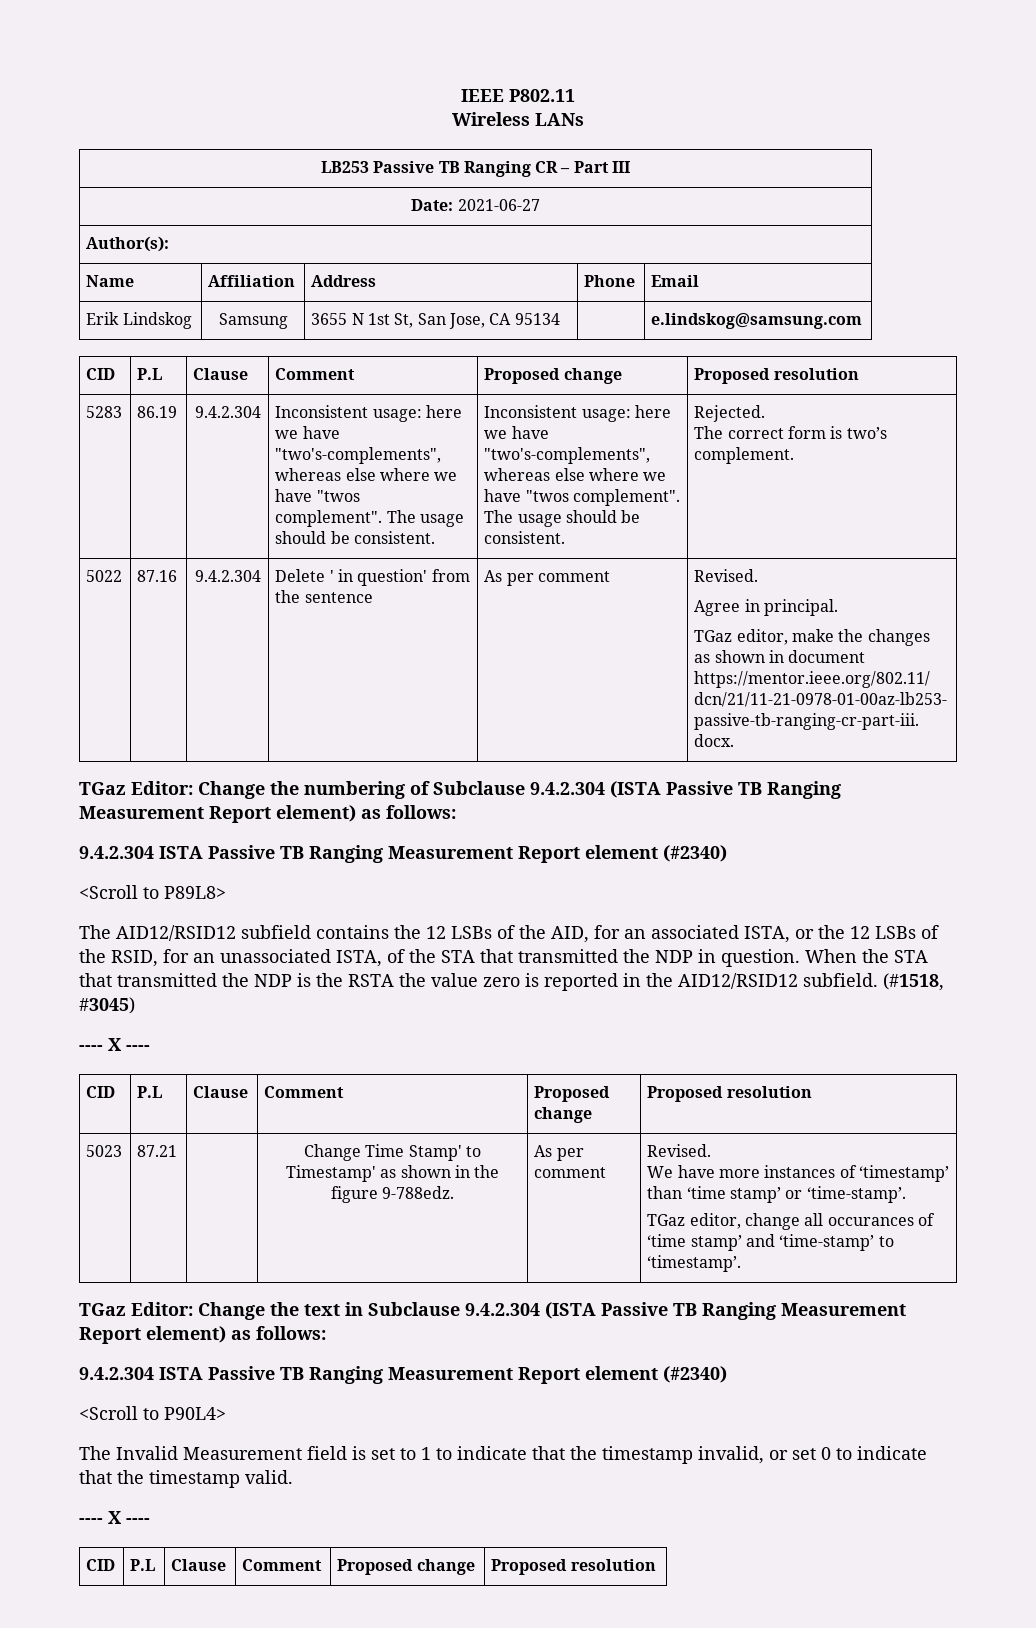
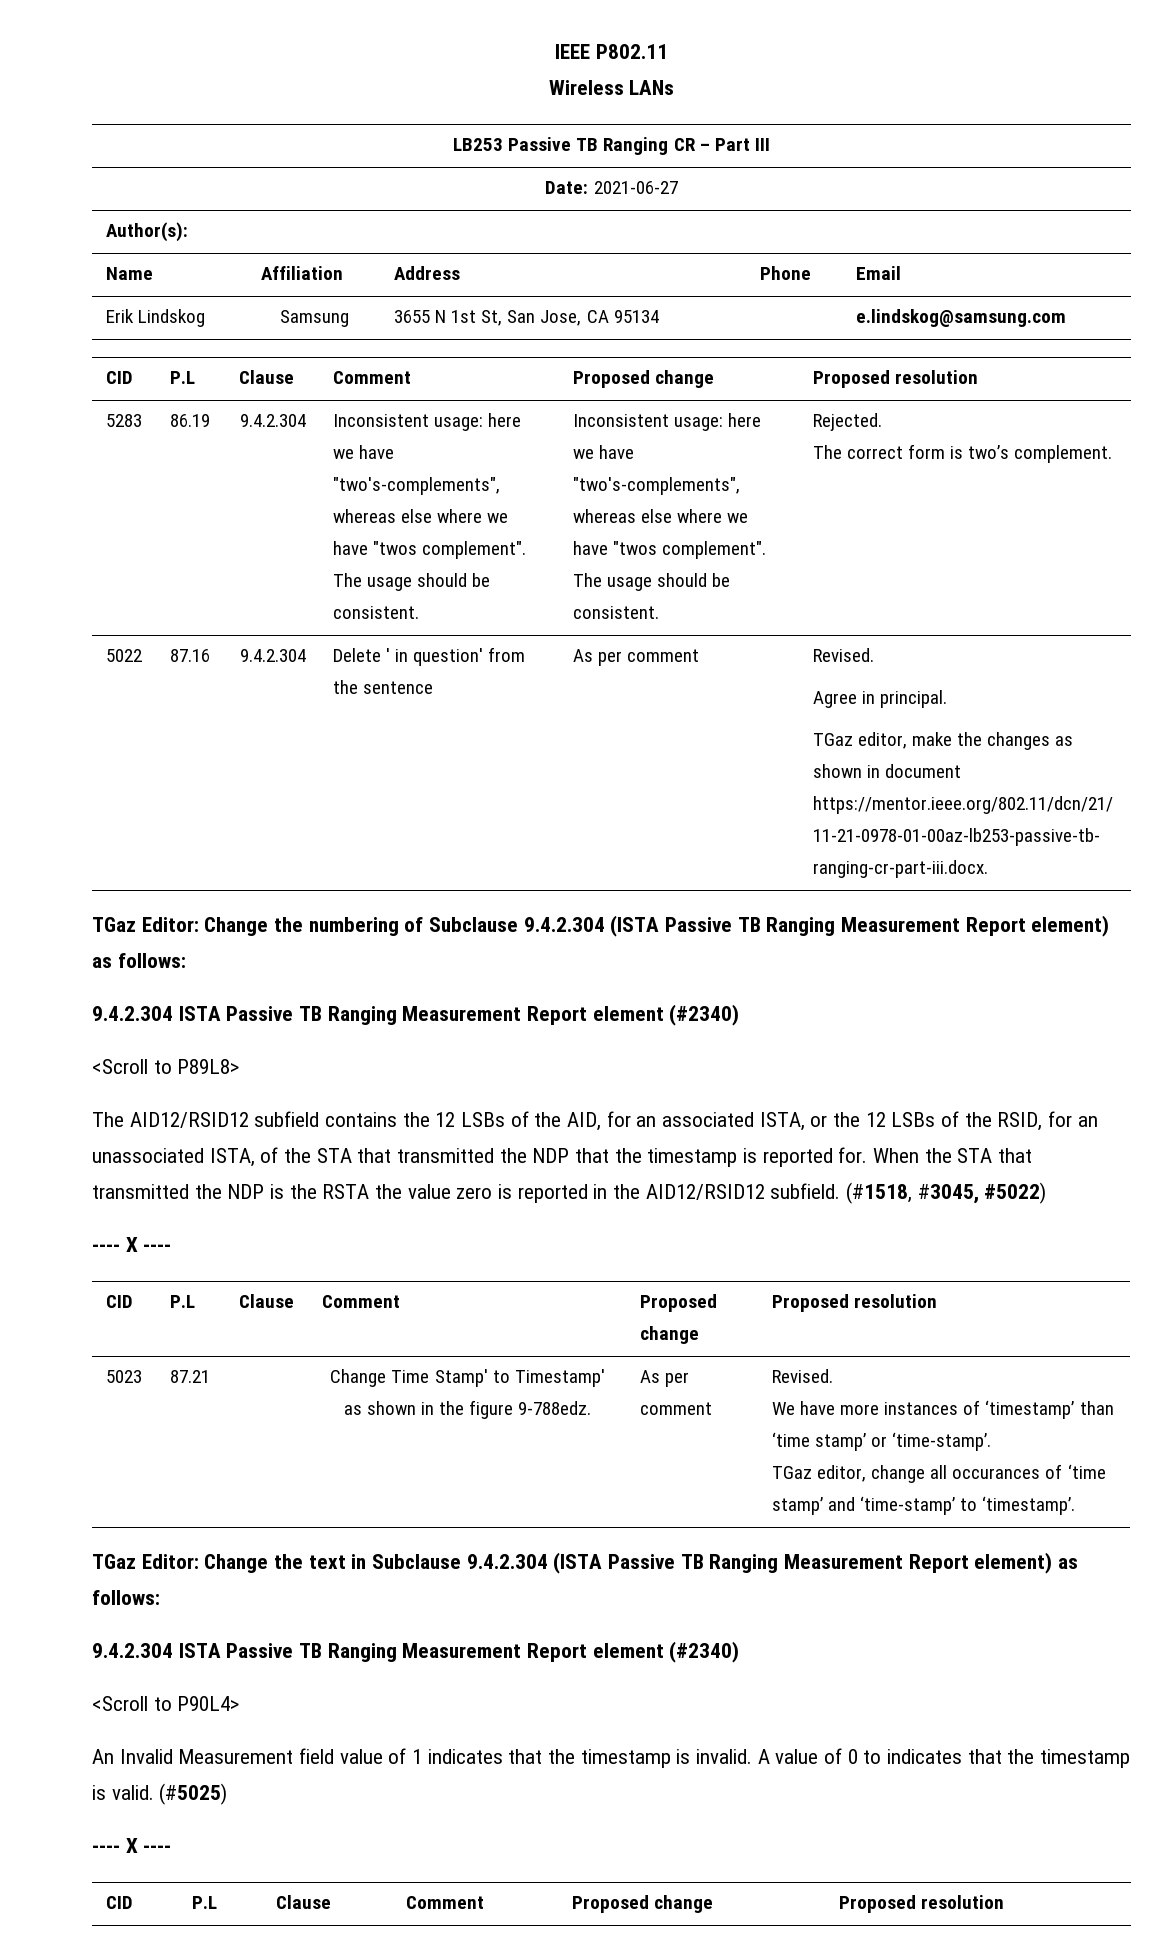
[698,949,800,967] in question. -> [575,1147,868,1167] that the timestamp is reported for.
[79,997,135,1014] #3045) -> [917,1182,1047,1204] #3045, #5022)
[79,1446,111,1460] The -> [92,1749,114,1764] An
[352,1446,816,1464] is set to 1 to indicate that the timestamp invalid, or set -> [339,1748,843,1768] value of 1 indicates that the timestamp is invalid. A value of
[857,1446,927,1460] [79,1470,240,1488] indicate that the timestamp -> [887,1749,1131,1768] [92,1785,106,1800] indicates that the timestamp is
(293, 1477) none -> [159,1783,228,1805] (#5025)

